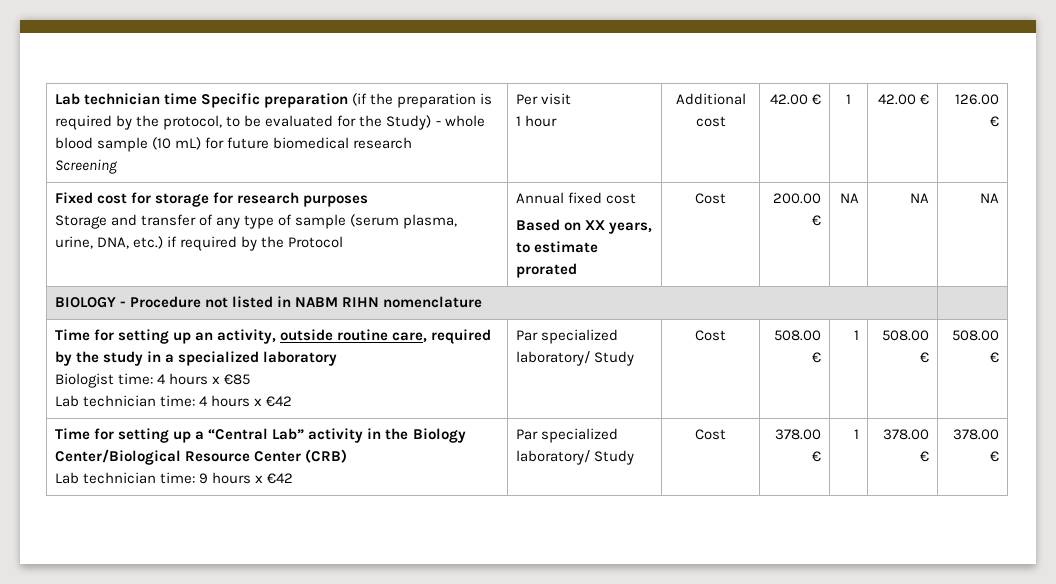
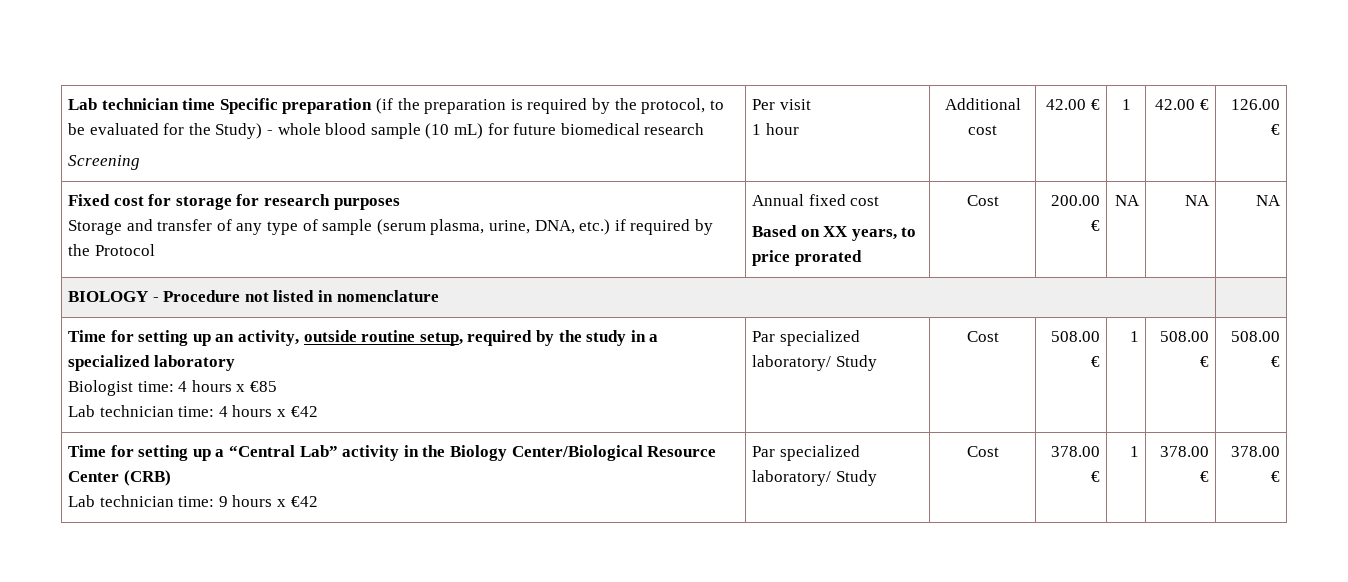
[534,241,599,253] estimate -> [752,250,791,266] price
[295,297,380,307] NABM RIHN -> (333, 296) none
[392,332,428,343] care, -> [419,332,463,346] setup,

